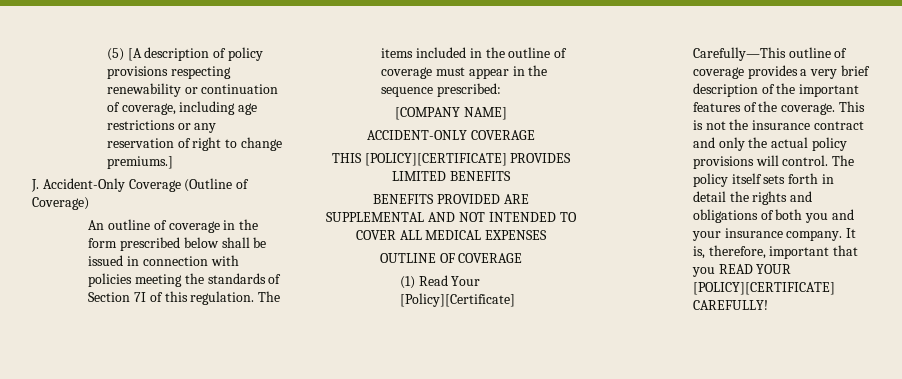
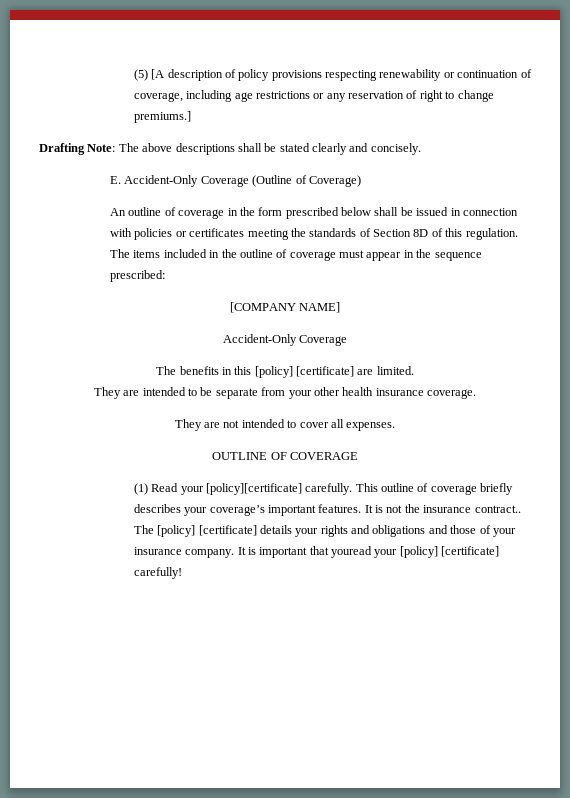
[31,179,39,192] J. -> [39,143,421,155] [110,176,122,184] Drafting Note: The above descriptions shall be stated clearly and concisely. // E.
(133, 280) none -> [175,228,245,237] or certificates
[133,292,146,302] 7I -> [413,229,429,237] 8D
[367,130,535,140] [331,153,572,166] [392,171,511,181] [373,194,529,204] [326,212,577,222] [355,230,548,240] ACCIDENT-ONLY COVERAGE // THIS [POLICY][CERTIFICATE] PROVIDES LIMITED BENEFITS // BENEFITS PROVIDED ARE SUPPLEMENTAL AND NOT INTENDED TO COVER ALL MEDICAL EXPENSES -> [222,334,348,346] [156,366,414,378] [93,387,477,399] [174,419,396,431] Accident-Only Coverage // The benefits in this [policy] [certificate] are limited. // They are intended to be separate from your other health insurance coverage. // They are not intended to cover all expenses.
[451,276,481,286] [399,293,515,307] [692,47,848,61] [692,65,871,79] [692,83,860,97] [692,101,866,115] [692,119,865,130] [692,137,848,151] [692,155,855,169] [692,173,835,187] [692,191,813,205] [692,209,855,223] [691,228,857,241] [692,245,859,259] [691,264,792,277] [692,282,835,295] [692,300,768,310] Your [Policy][Certificate] Carefully—This outline of coverage provides a very brief description of the important features of the coverage. This is not the insurance contract and only the actual policy provisions will control. The policy itself sets forth in detail the rights and obligations of both you and your insurance company. It is, therefore, important that you READ YOUR [POLICY][CERTIFICATE] CAREFULLY! -> [180,483,514,495] [133,504,521,516] [133,525,516,537] [133,546,500,558] [133,567,182,579] your [policy][certificate] carefully. This outline of coverage briefly describes your coverage’s important features. It is not the insurance contract.. The [policy] [certificate] details your rights and obligations and those of your insurance company. It is important that youread your [policy] [certificate] carefully!

